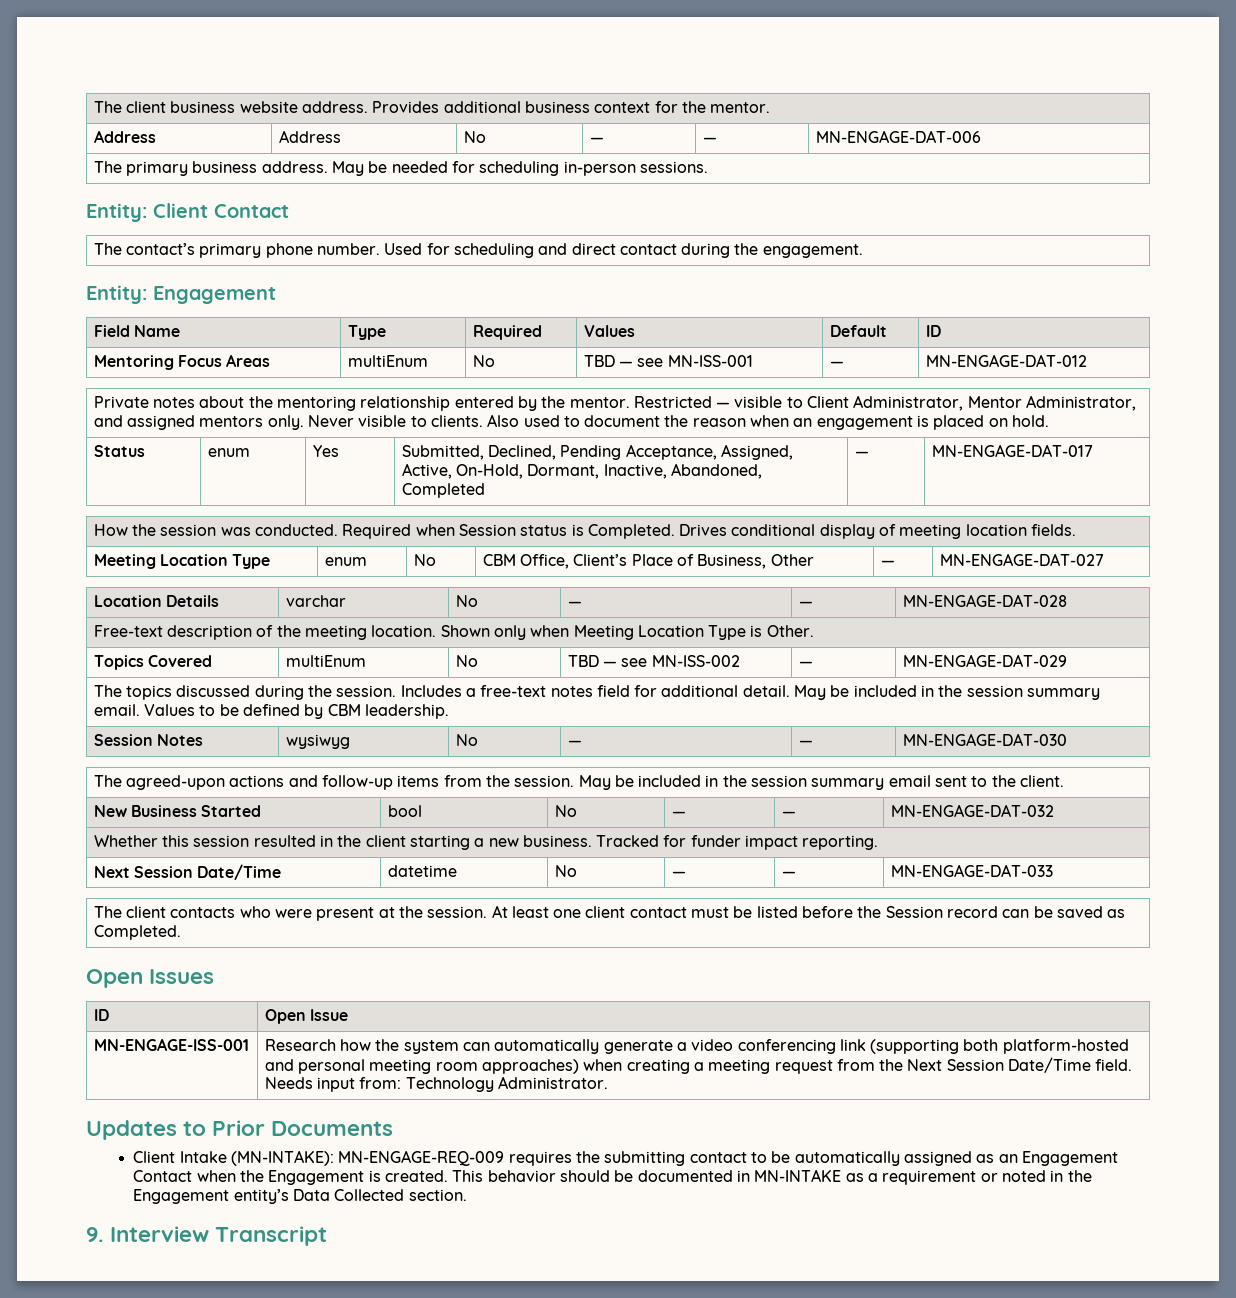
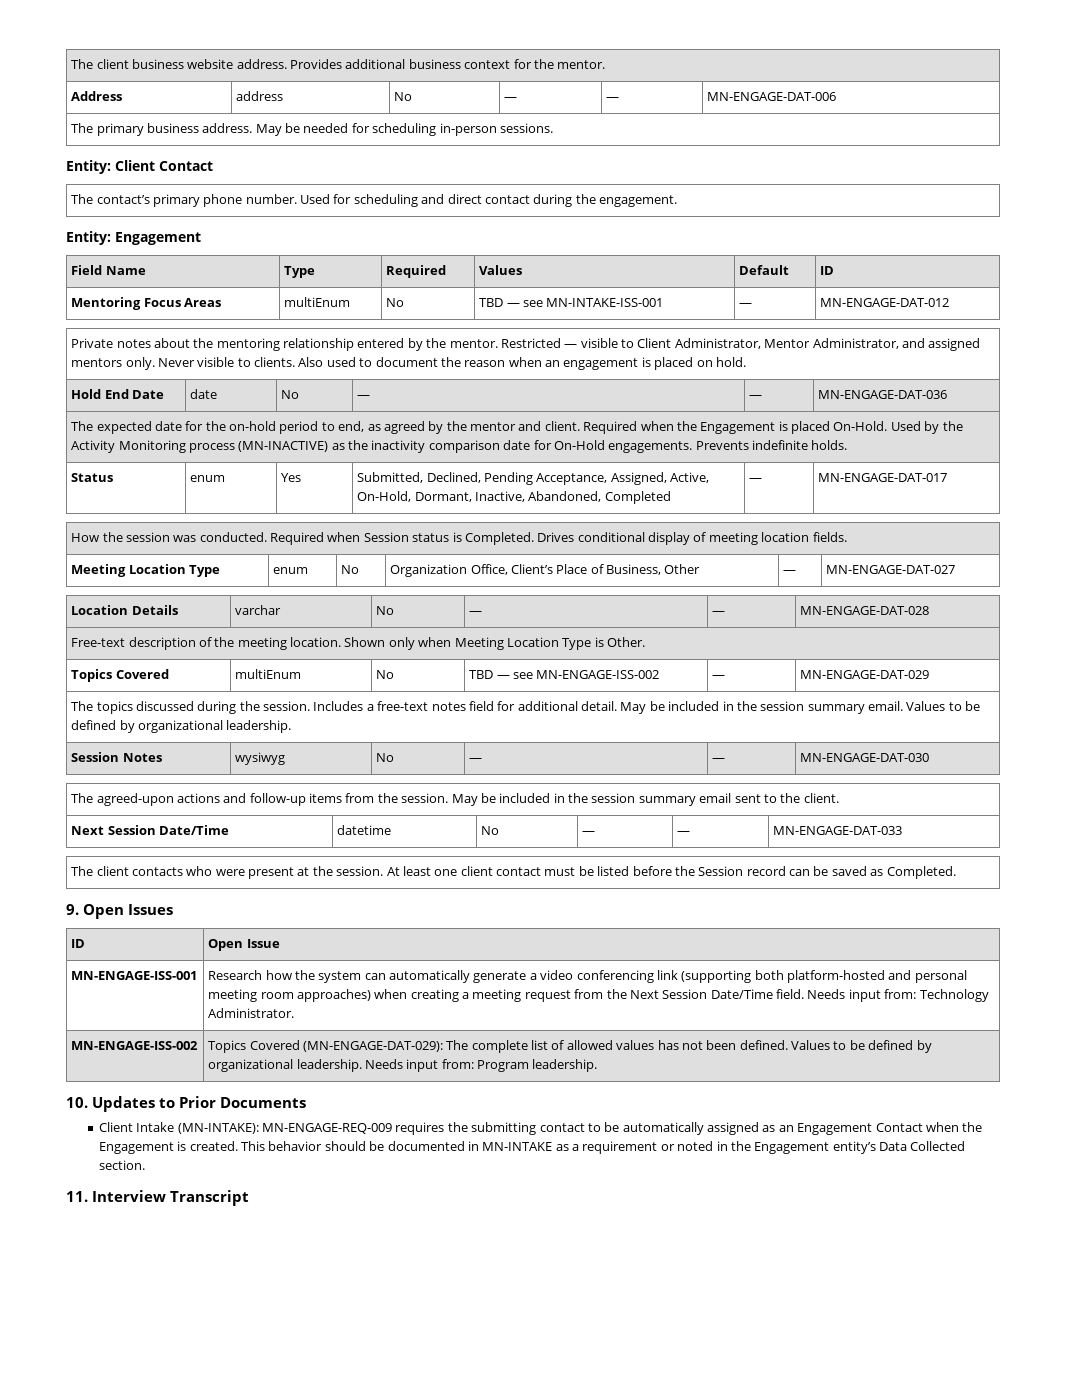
[278,130,341,143] Address -> [236,91,284,101] address
[667,355,753,367] MN-ISS-001 -> [546,298,664,307] MN-INTAKE-ISS-001
(1050, 421) none -> [71,389,164,399] [190,389,218,399] [281,390,300,399] [357,395,371,399] [749,395,763,399] [818,390,948,399] [71,421,963,434] [71,440,848,453] // Hold End Date | date | No | — | — | MN-ENGAGE-DAT-036 // The expected date for the on-hold period to end, as agreed by the mentor and client. Required when the Engagement is placed On-Hold. Used by the Activity Monitoring process (MN-INACTIVE) as the inactivity comparison date for On-Hold engagements. Prevents indefinite holds.
[482,554,516,566] CBM -> [390,564,468,577] Organization
[651,655,740,667] MN-ISS-002 -> [536,670,660,679] MN-ENGAGE-ISS-002
[327,704,361,716] CBM -> [137,720,223,733] organizational
[93,805,262,817] [387,805,422,817] [554,805,577,817] [671,811,686,817] [781,811,796,817] [890,804,1054,817] [93,835,879,850] // New Business Started | bool | No | — | — | MN-ENGAGE-DAT-032 // Whether this session resulted in the client starting a new business. Tracked for funder impact reporting. -> (839, 798) none
(181, 932) none -> [66,904,79,915] 9.
(608, 1082) // -> [71,1041,199,1050] [208,1040,932,1053] [208,1059,598,1072] [66,1097,88,1108] // MN-ENGAGE-ISS-002 | Topics Covered (MN-ENGAGE-DAT-029): The complete list of allowed values has not been defined. Values to be defined by organizational leadership. Needs input from: Program leadership. // 10.
[86,1227,104,1242] 9. -> [66,1191,88,1202] 11.

